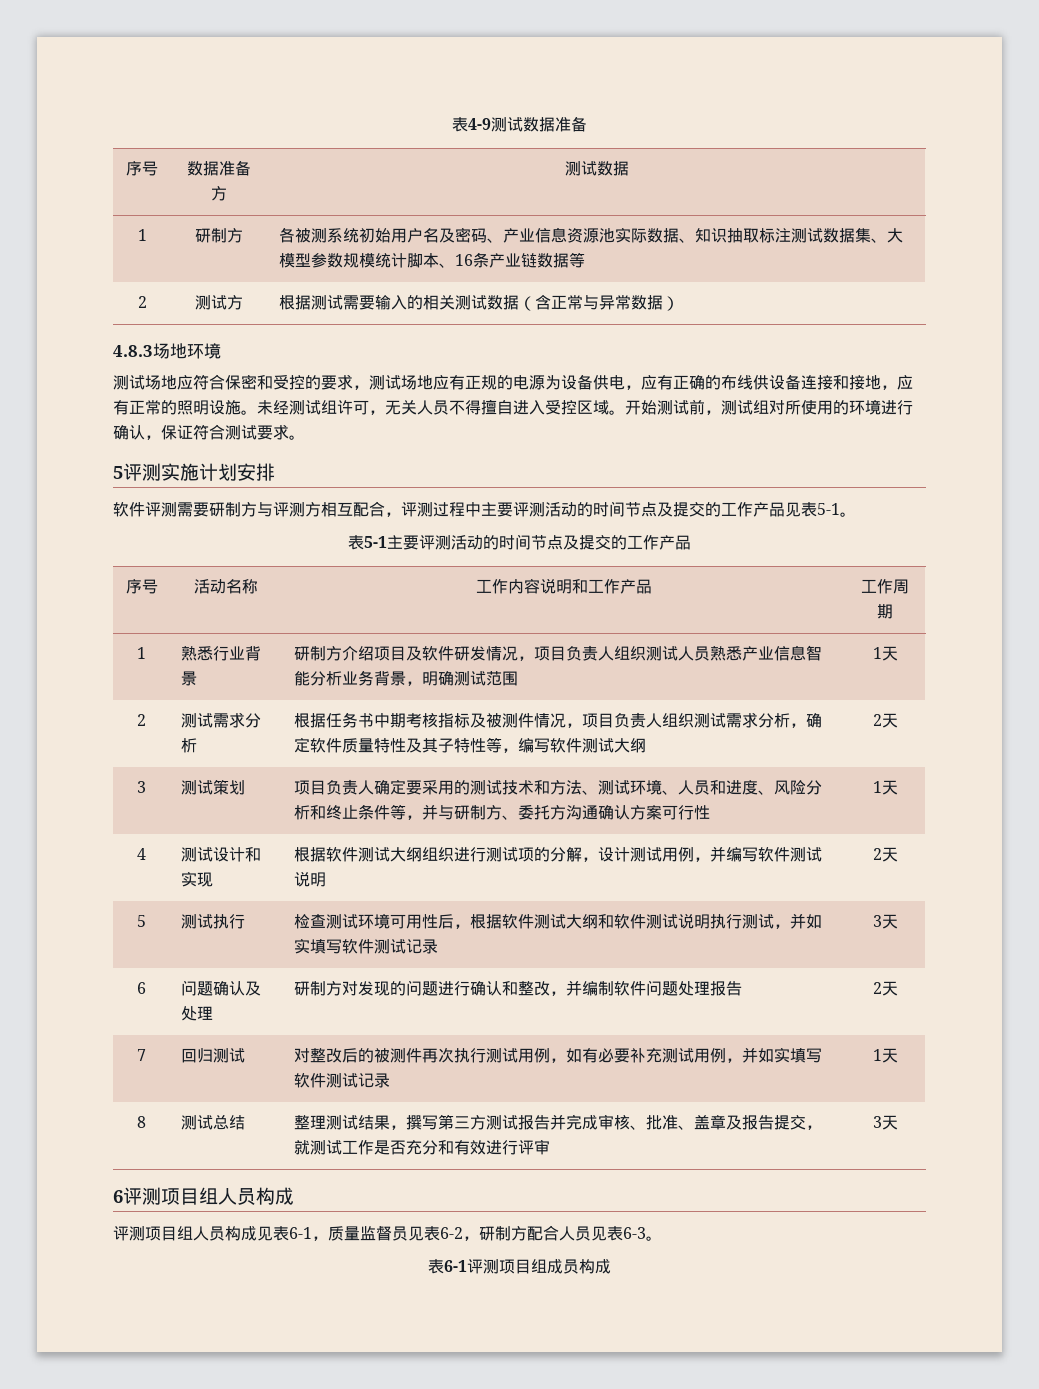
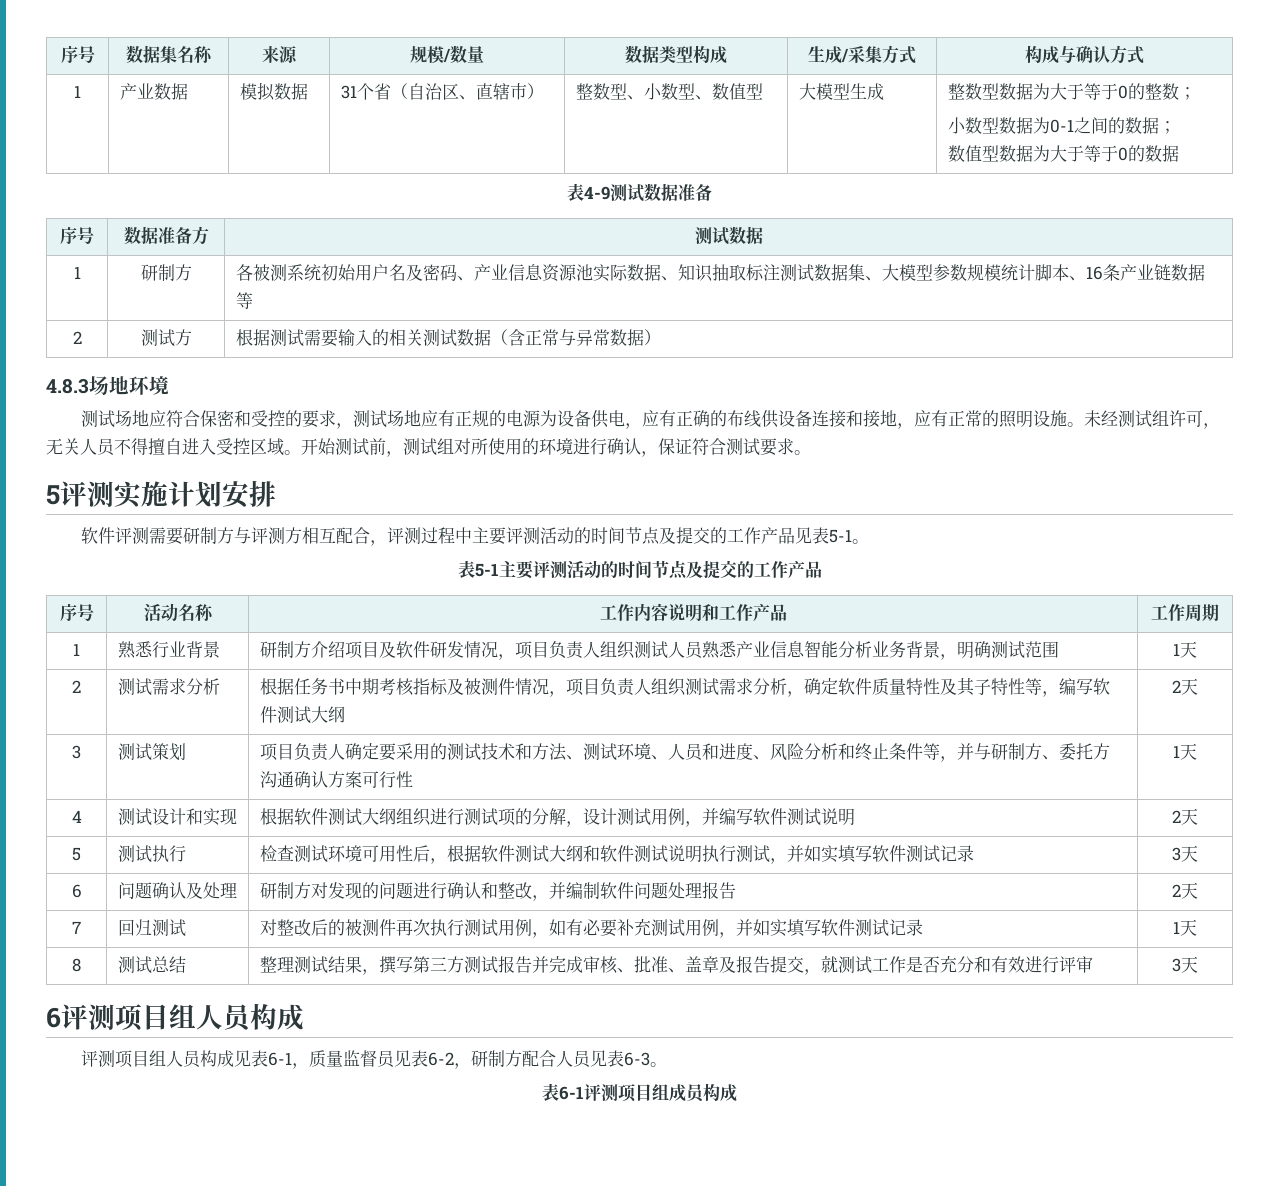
(452, 124) none -> [60,46,95,63] [126,45,213,64] [262,46,298,63] [410,45,485,64] [625,45,727,64] [808,45,916,64] [1025,45,1144,64] [74,85,81,98] [119,83,188,100] [239,82,308,101] [340,83,544,100] [575,83,763,100] [798,83,884,100] [947,83,1196,100] [947,117,1176,134] [947,145,1179,162] 序号 | 数据集名称 | 来源 | 规模/数量 | 数据类型构成 | 生成/采集方式 | 构成与确认方式 // 1 | 产业数据 | 模拟数据 | 31个省（自治区、直辖市） | 整数型、小数型、数值型 | 大模型生成 | 整数型数据为大于等于0的整数； // 小数型数据为0-1之间的数据； // 数值型数据为大于等于0的数据 //

